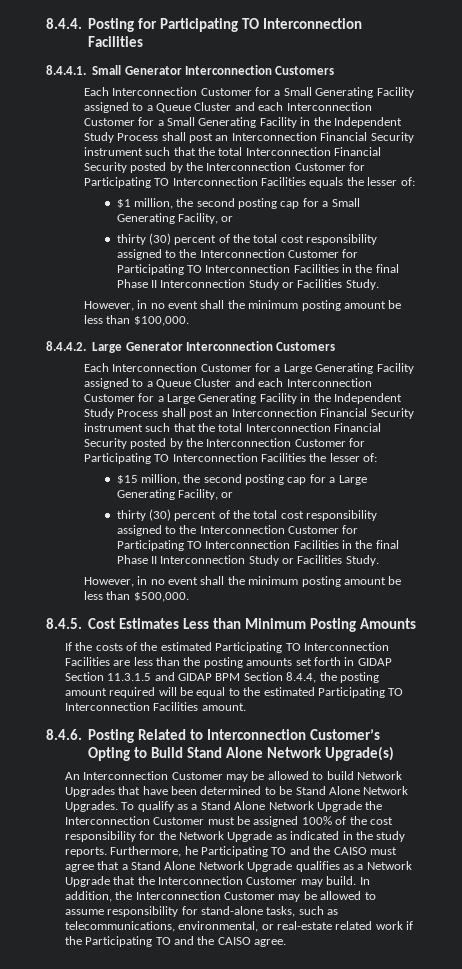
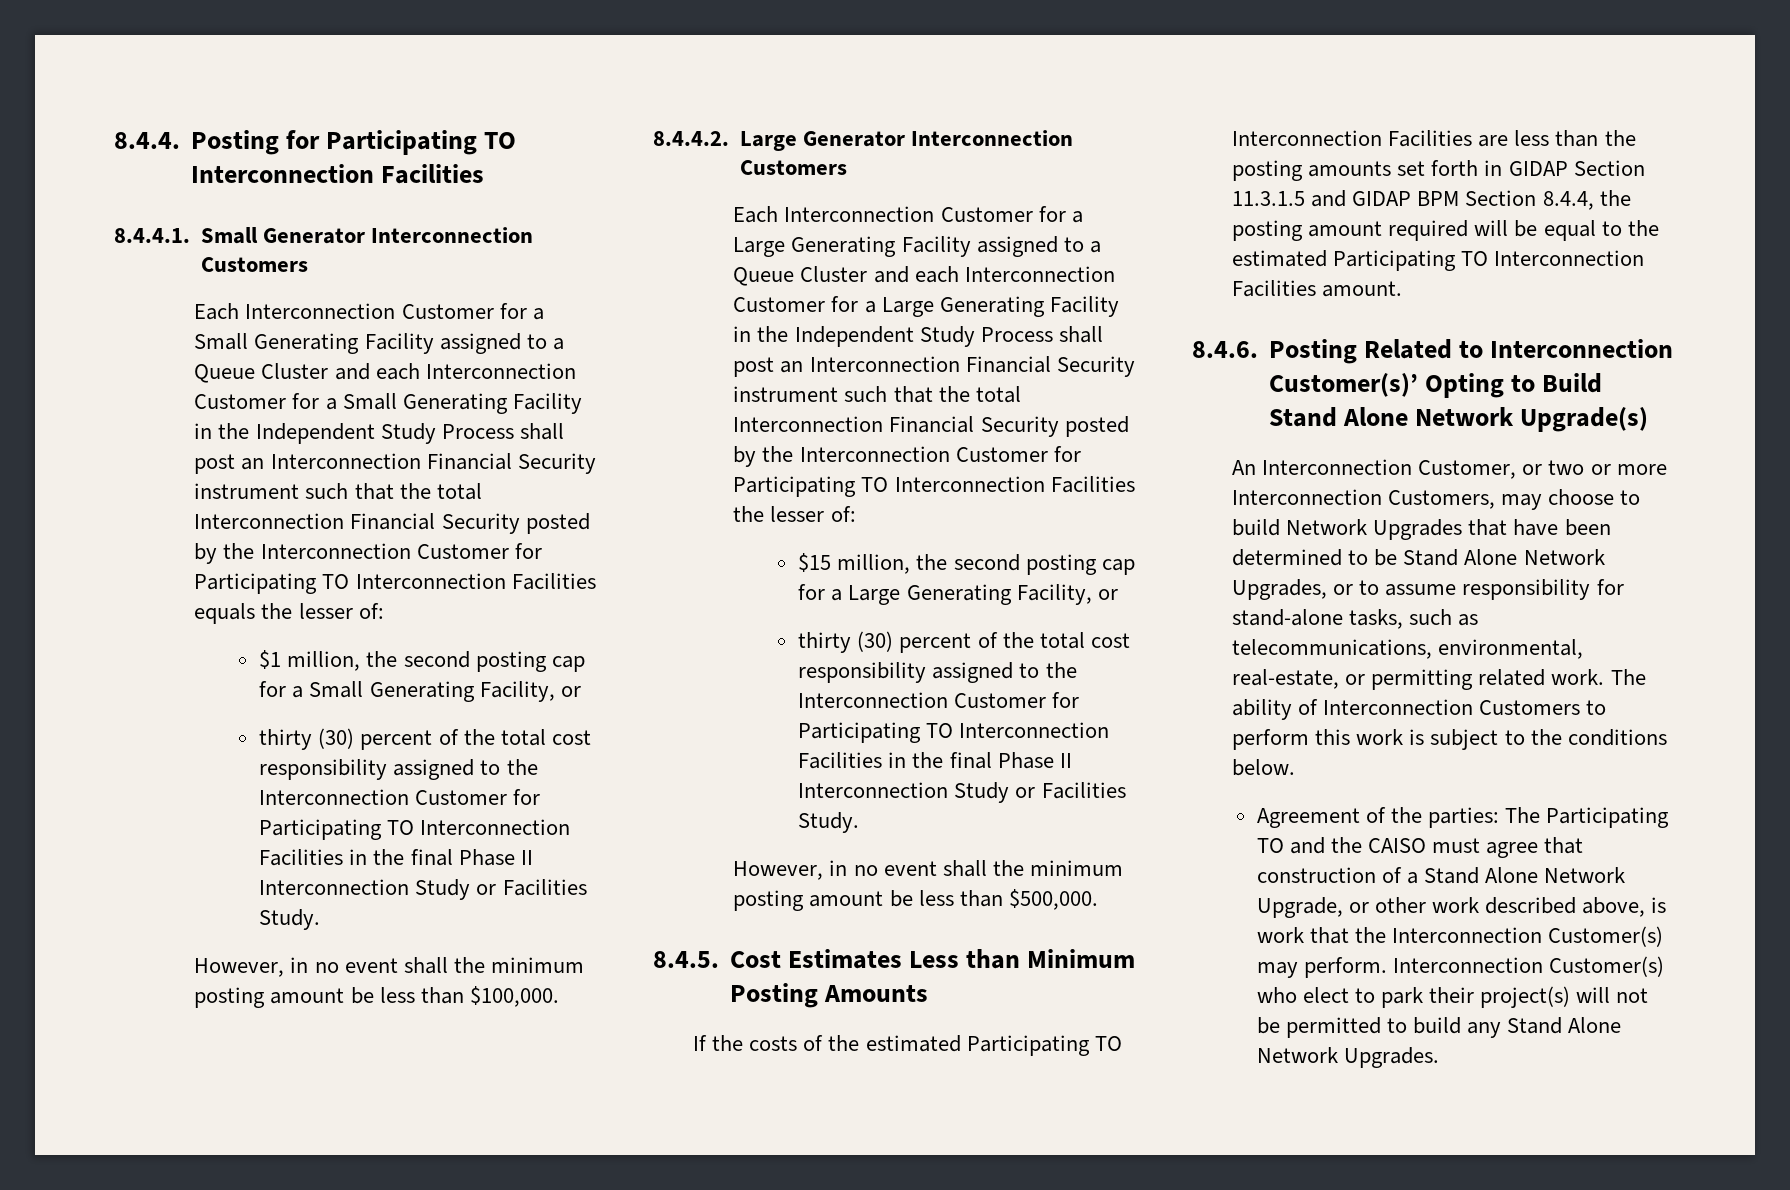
[309,729,380,740] Customer’s -> [1269,373,1419,397] Customer(s)’
[171,771,309,782] Customer may be allowed -> [1418,460,1667,479] [1232,489,1615,510] Customer, or two or more Interconnection Customers, may choose
[64,801,383,812] [64,816,393,827] [64,831,406,842] [64,846,397,857] [64,861,412,872] [64,876,370,887] [64,891,362,902] Upgrades. To qualify as a Stand Alone Network Upgrade the Interconnection Customer must be assigned 100% of the cost responsibility for the Network Upgrade as indicated in the study reports. Furthermore, he Participating TO and the CAISO must agree that a Stand Alone Network Upgrade qualifies as a Network Upgrade that the Interconnection Customer may build. In addition, the Interconnection Customer may be allowed -> [1232,579,1354,600] Upgrades, or
[261,921,414,930] [64,936,287,947] or real-estate related work if the Participating TO and the CAISO agree. -> [1232,669,1646,690] [1232,699,1607,720] [1232,729,1667,750] [1232,759,1296,776] [1256,807,1670,828] [1256,837,1584,858] [1256,867,1626,884] [1256,897,1667,918] [1256,926,1664,947] [1256,956,1665,978] [1256,986,1649,1008] [1256,1017,1622,1038] [1256,1047,1440,1068] real-estate, or permitting related work. The ability of Interconnection Customers to perform this work is subject to the conditions below. // Agreement of the parties: The Participating TO and the CAISO must agree that construction of a Stand Alone Network Upgrade, or other work described above, is work that the Interconnection Customer(s) may perform. Interconnection Customer(s) who elect to park their project(s) will not be permitted to build any Stand Alone Network Upgrades.

